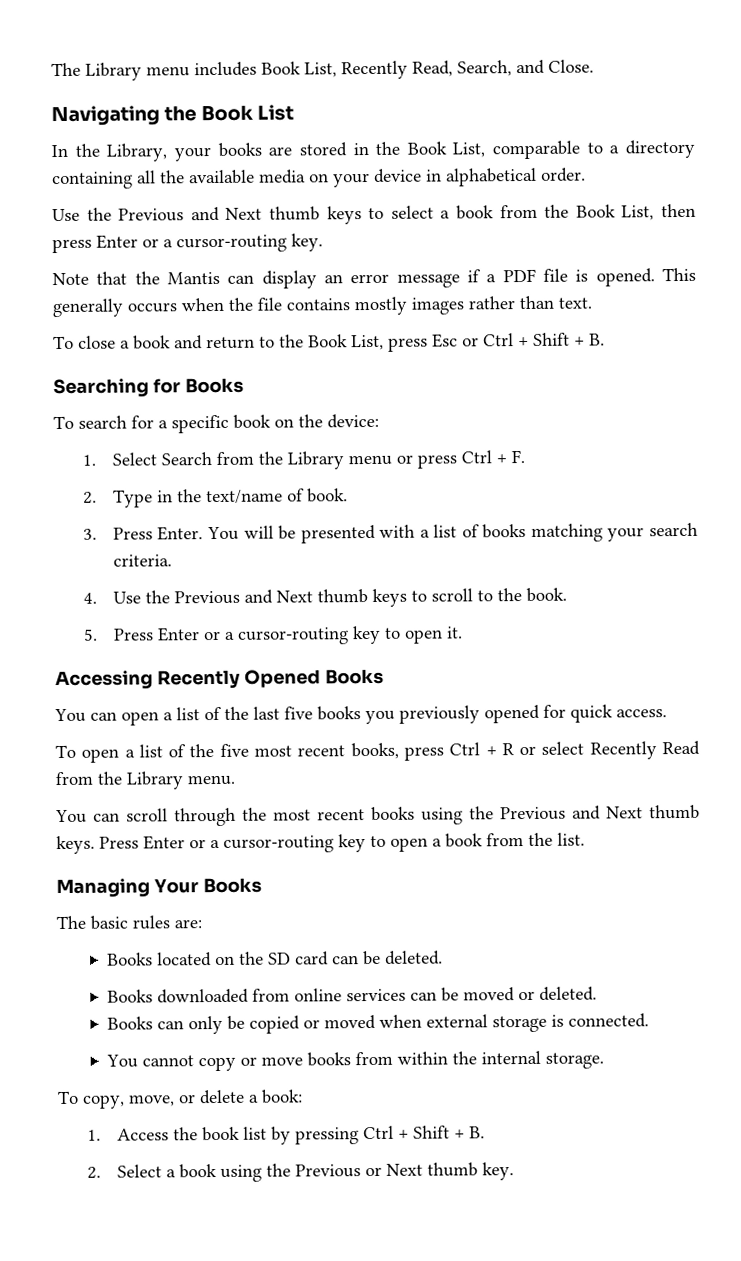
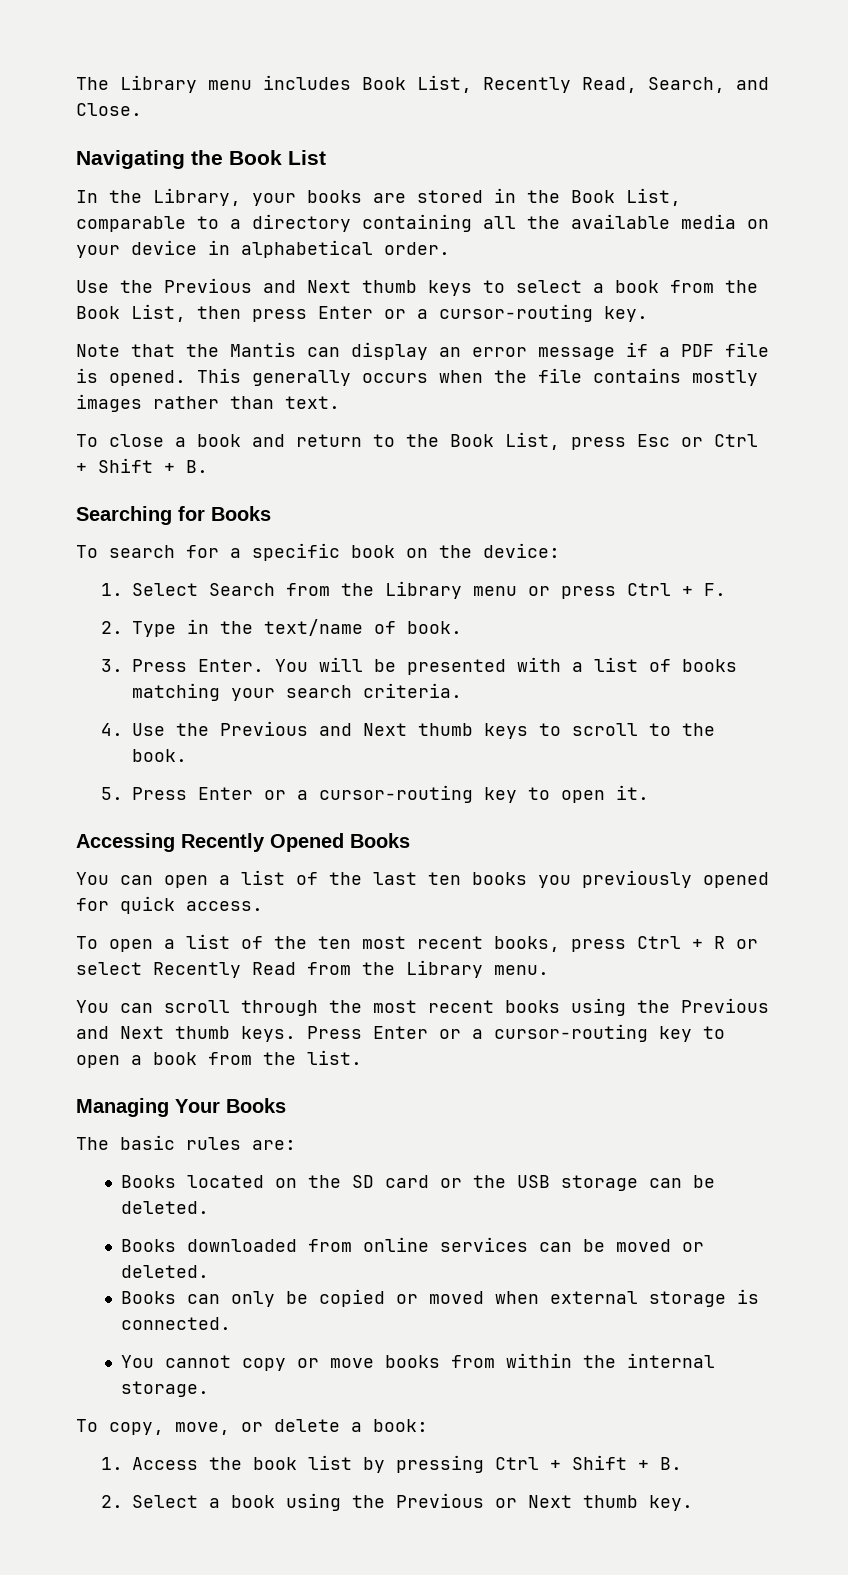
[284,706,313,720] five -> [428,872,461,885] ten
[219,743,249,757] five -> [318,936,351,949] ten
(329, 958) none -> [439,1175,638,1191] or the USB storage

